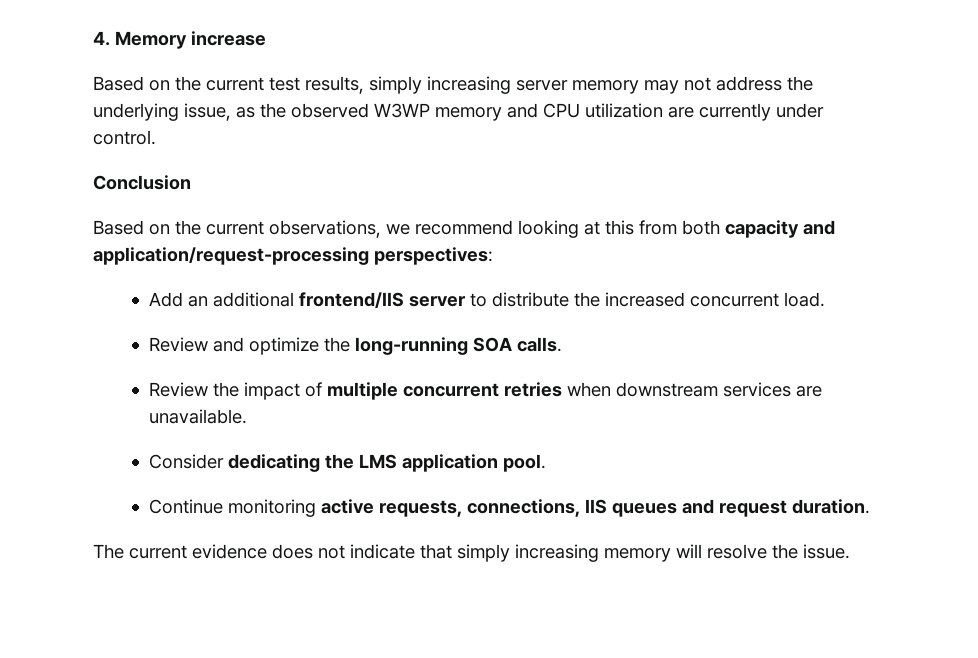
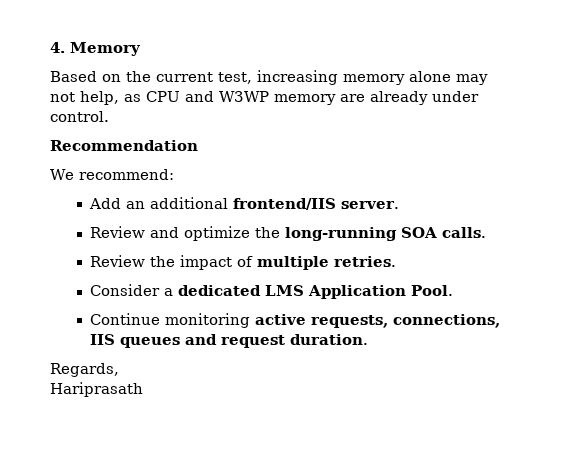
[191,31,266,46] [93,76,813,94] [93,103,824,121] [93,130,156,145] [93,175,191,190] [93,220,835,238] [93,247,493,265] [149,292,826,308] increase // Based on the current test results, simply increasing server memory may not address the underlying issue, as the observed W3WP memory and CPU utilization are currently under control. // Conclusion // Based on the current observations, we recommend looking at this from both capacity and application/request-processing perspectives: // Add an additional frontend/IIS server to distribute the increased concurrent load. -> [50,70,488,85] [50,91,479,105] [50,111,109,122] [50,140,198,151] [50,169,174,180] [89,197,400,210] // Based on the current test, increasing memory alone may not help, as CPU and W3WP memory are already under control. // Recommendation // We recommend: // Add an additional frontend/IIS server.
[403,382,823,397] [149,409,248,424] [149,454,547,472] concurrent retries when downstream services are unavailable. // Consider dedicating the LMS application pool. -> [334,256,397,267] [90,284,454,299] retries. // Consider a dedicated LMS Application Pool.
[93,544,850,562] The current evidence does not indicate that simply increasing memory will resolve the issue. -> [50,363,119,377] [50,382,143,397] Regards, // Hariprasath

